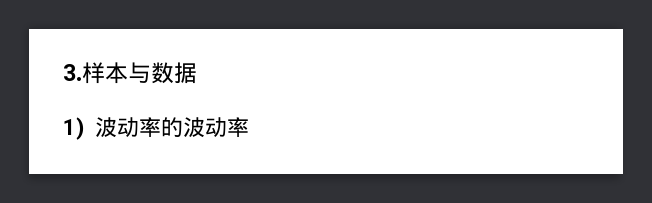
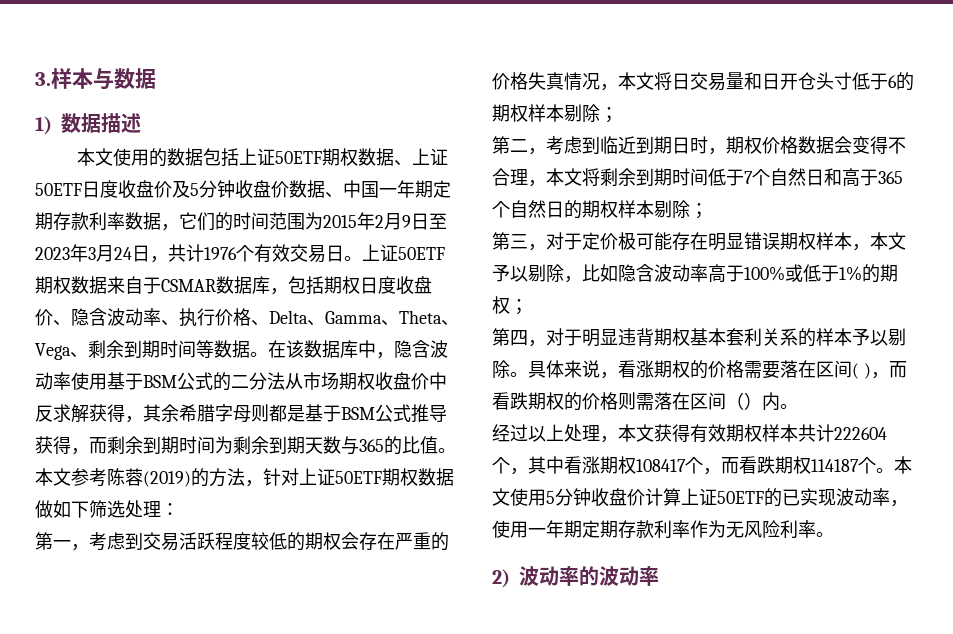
(85, 128) none -> [61,113,141,133] [76,148,448,167] [35,180,451,199] [35,212,447,231] [35,244,445,263] [35,276,432,295] [35,308,459,327] [35,340,448,360] [35,372,447,391] [35,404,447,423] [35,436,456,455] [35,468,454,487] [35,500,179,518] [35,532,449,551] [492,72,914,91] [492,104,618,123] [492,136,906,155] [492,168,903,187] [492,200,708,219] [492,232,906,251] [492,264,898,283] [492,296,528,315] [492,328,906,347] [492,360,907,379] [492,392,798,411] [492,424,887,443] [492,456,912,475] [492,488,908,507] [492,520,834,538] [492,569,510,588] 数据描述 // 本文使用的数据包括上证50ETF期权数据、上证50ETF日度收盘价及5分钟收盘价数据、中国一年期定期存款利率数据，它们的时间范围为2015年2月9日至2023年3月24日，共计1976个有效交易日。上证50ETF期权数据来自于CSMAR数据库，包括期权日度收盘价、隐含波动率、执行价格、Delta、Gamma、Theta、Vega、剩余到期时间等数据。在该数据库中，隐含波动率使用基于BSM公式的二分法从市场期权收盘价中反求解获得，其余希腊字母则都是基于BSM公式推导获得，而剩余到期时间为剩余到期天数与365的比值。本文参考陈蓉(2019)的方法，针对上证50ETF期权数据做如下筛选处理： // 第一，考虑到交易活跃程度较低的期权会存在严重的价格失真情况，本文将日交易量和日开仓头寸低于6的期权样本剔除； // 第二，考虑到临近到期日时，期权价格数据会变得不合理，本文将剩余到期时间低于7个自然日和高于365个自然日的期权样本剔除； // 第三，对于定价极可能存在明显错误期权样本，本文予以剔除，比如隐含波动率高于100%或低于1%的期权； // 第四，对于明显违背期权基本套利关系的样本予以剔除。具体来说，看涨期权的价格需要落在区间( )，而看跌期权的价格则需落在区间（）内。 // 经过以上处理，本文获得有效期权样本共计222604个，其中看涨期权108417个，而看跌期权114187个。本文使用5分钟收盘价计算上证50ETF的已实现波动率，使用一年期定期存款利率作为无风险利率。 // 2)

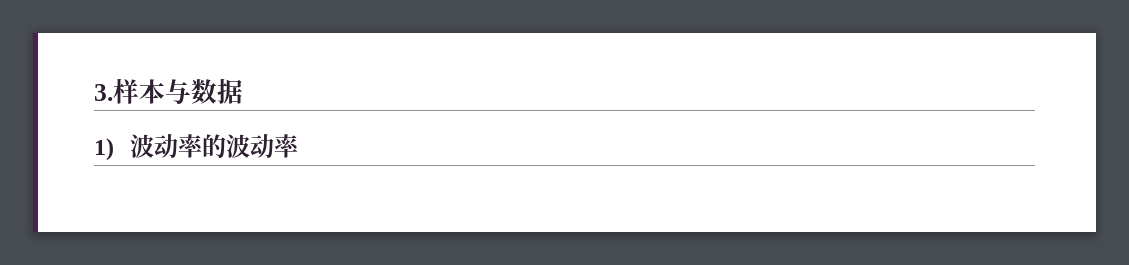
[61,113,141,133] [76,148,448,167] [35,180,451,199] [35,212,447,231] [35,244,445,263] [35,276,432,295] [35,308,459,327] [35,340,448,360] [35,372,447,391] [35,404,447,423] [35,436,456,455] [35,468,454,487] [35,500,179,518] [35,532,449,551] [492,72,914,91] [492,104,618,123] [492,136,906,155] [492,168,903,187] [492,200,708,219] [492,232,906,251] [492,264,898,283] [492,296,528,315] [492,328,906,347] [492,360,907,379] [492,392,798,411] [492,424,887,443] [492,456,912,475] [492,488,908,507] [492,520,834,538] [492,569,510,588] 数据描述 // 本文使用的数据包括上证50ETF期权数据、上证50ETF日度收盘价及5分钟收盘价数据、中国一年期定期存款利率数据，它们的时间范围为2015年2月9日至2023年3月24日，共计1976个有效交易日。上证50ETF期权数据来自于CSMAR数据库，包括期权日度收盘价、隐含波动率、执行价格、Delta、Gamma、Theta、Vega、剩余到期时间等数据。在该数据库中，隐含波动率使用基于BSM公式的二分法从市场期权收盘价中反求解获得，其余希腊字母则都是基于BSM公式推导获得，而剩余到期时间为剩余到期天数与365的比值。本文参考陈蓉(2019)的方法，针对上证50ETF期权数据做如下筛选处理： // 第一，考虑到交易活跃程度较低的期权会存在严重的价格失真情况，本文将日交易量和日开仓头寸低于6的期权样本剔除； // 第二，考虑到临近到期日时，期权价格数据会变得不合理，本文将剩余到期时间低于7个自然日和高于365个自然日的期权样本剔除； // 第三，对于定价极可能存在明显错误期权样本，本文予以剔除，比如隐含波动率高于100%或低于1%的期权； // 第四，对于明显违背期权基本套利关系的样本予以剔除。具体来说，看涨期权的价格需要落在区间( )，而看跌期权的价格则需落在区间（）内。 // 经过以上处理，本文获得有效期权样本共计222604个，其中看涨期权108417个，而看跌期权114187个。本文使用5分钟收盘价计算上证50ETF的已实现波动率，使用一年期定期存款利率作为无风险利率。 // 2) -> (114, 149) none

